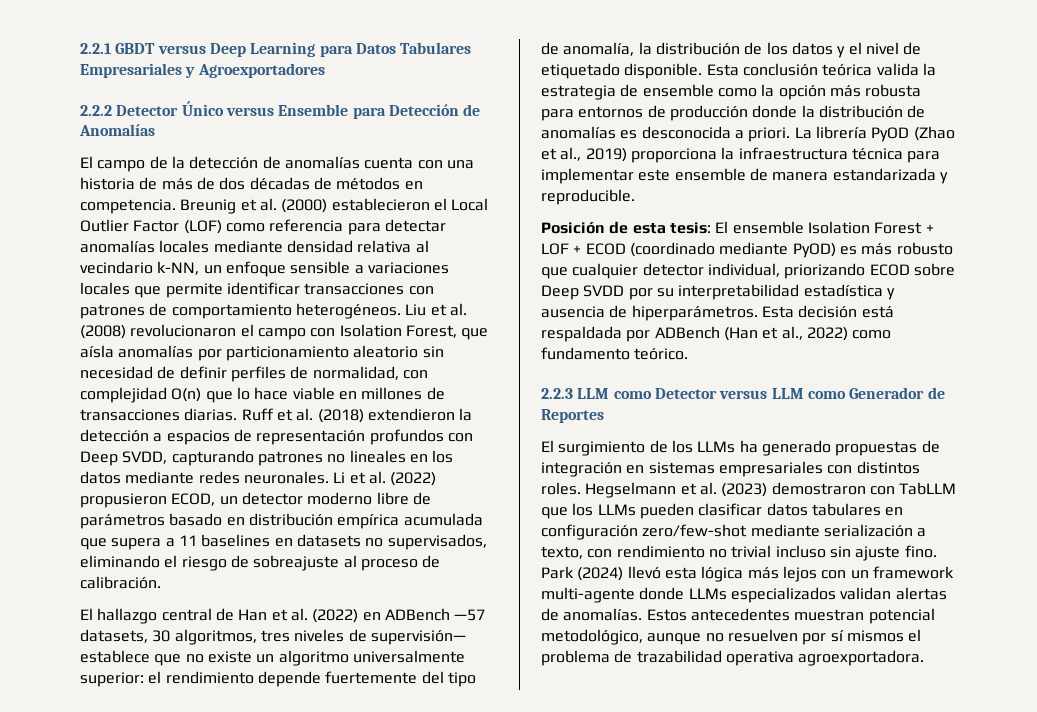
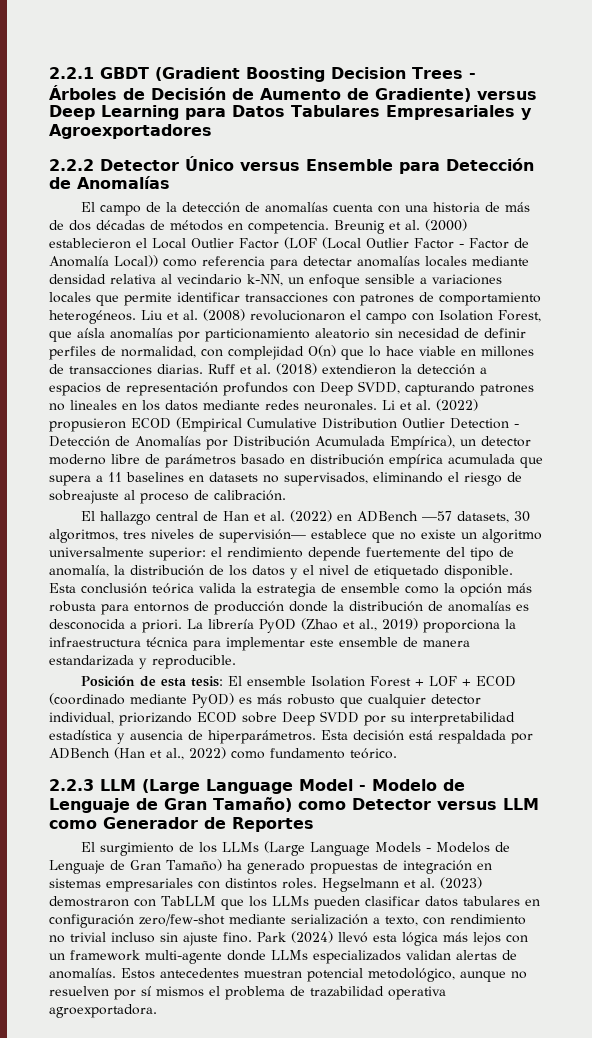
(156, 48) none -> [155,67,476,82] [49,85,471,102] (Gradient Boosting Decision Trees - Árboles de Decisión de Aumento de Gradiente)
[183,220,222,234] (LOF) -> [284,237,529,249] [49,255,158,267] (LOF (Local Outlier Factor - Factor de Anomalía Local))
[171,493,216,506] ECOD, -> [131,417,519,432] [49,435,455,450] ECOD (Empirical Cumulative Distribution Outlier Detection - Detección de Anomalías por Distribución Acumulada Empírica),
(610, 393) none -> [142,779,465,794] [49,797,292,813] (Large Language Model - Modelo de Lenguaje de Gran Tamaño)
(736, 447) none -> [264,841,511,856] [49,859,222,874] (Large Language Models - Modelos de Lenguaje de Gran Tamaño)

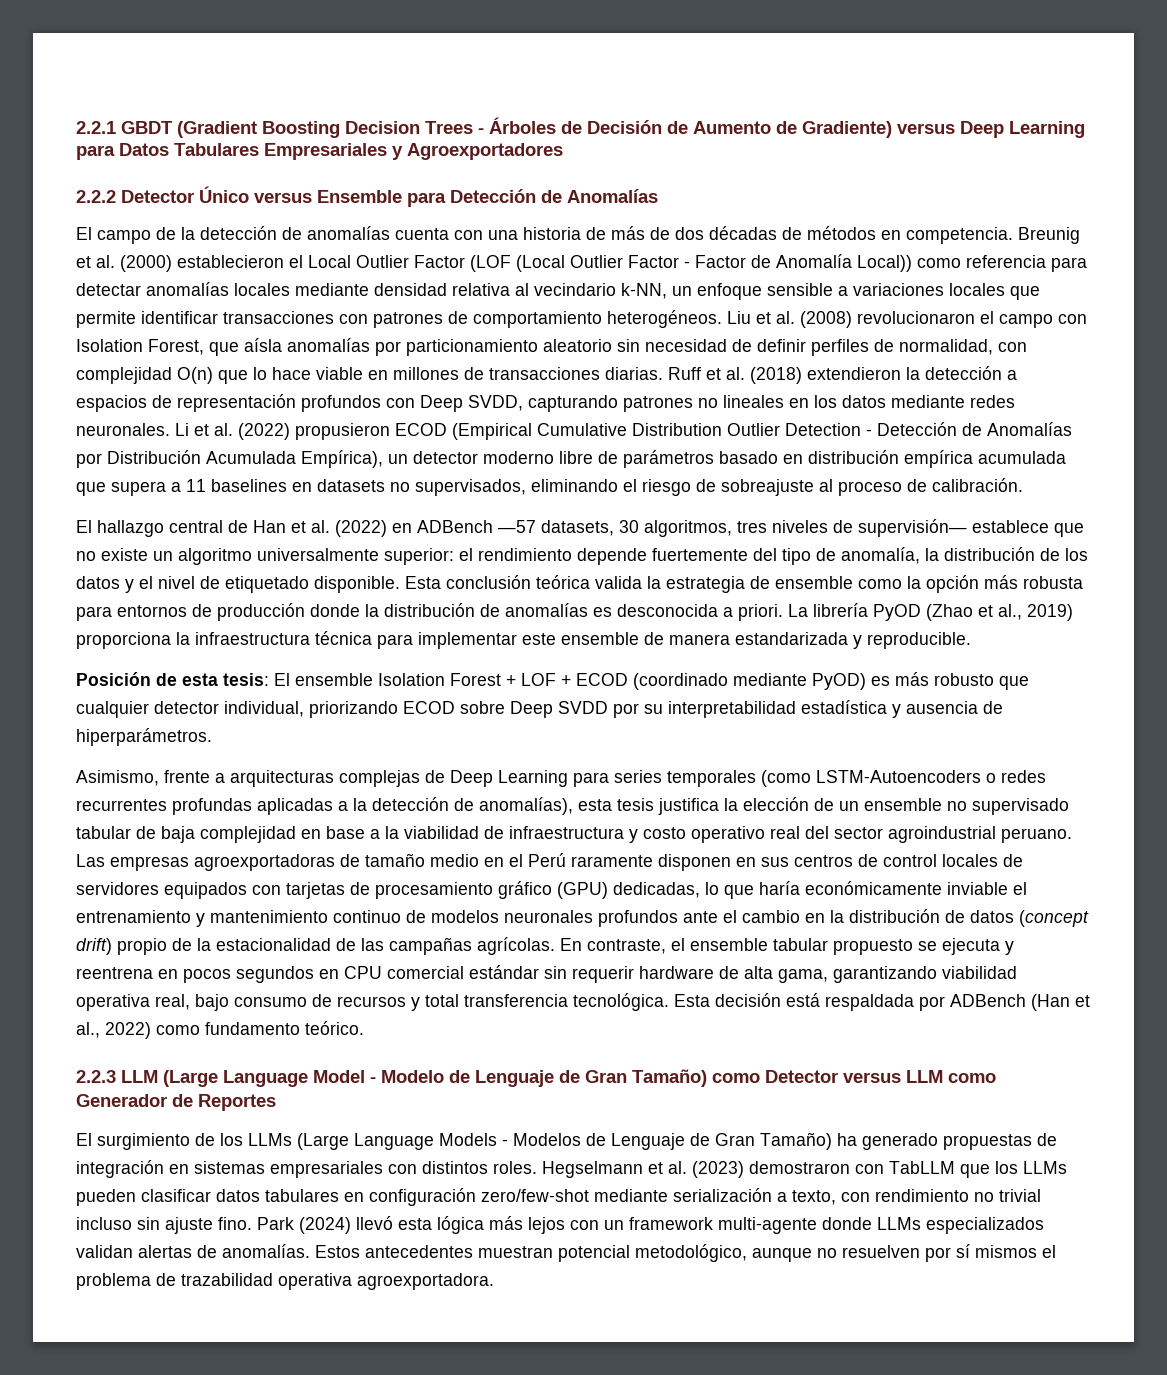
(316, 737) none -> [76,770,1046,787] [76,797,1069,815] [76,826,1072,843] [76,853,1023,871] [76,881,1027,899] [76,909,1089,927] [76,937,1014,955] [76,965,1017,983] [76,993,669,1011] // Asimismo, frente a arquitecturas complejas de Deep Learning para series temporales (como LSTM-Autoencoders o redes recurrentes profundas aplicadas a la detección de anomalías), esta tesis justifica la elección de un ensemble no supervisado tabular de baja complejidad en base a la viabilidad de infraestructura y costo operativo real del sector agroindustrial peruano. Las empresas agroexportadoras de tamaño medio en el Perú raramente disponen en sus centros de control locales de servidores equipados con tarjetas de procesamiento gráfico (GPU) dedicadas, lo que haría económicamente inviable el entrenamiento y mantenimiento continuo de modelos neuronales profundos ante el cambio en la distribución de datos (concept drift) propio de la estacionalidad de las campañas agrícolas. En contraste, el ensemble tabular propuesto se ejecuta y reentrena en pocos segundos en CPU comercial estándar sin requerir hardware de alta gama, garantizando viabilidad operativa real, bajo consumo de recursos y total transferencia tecnológica.

